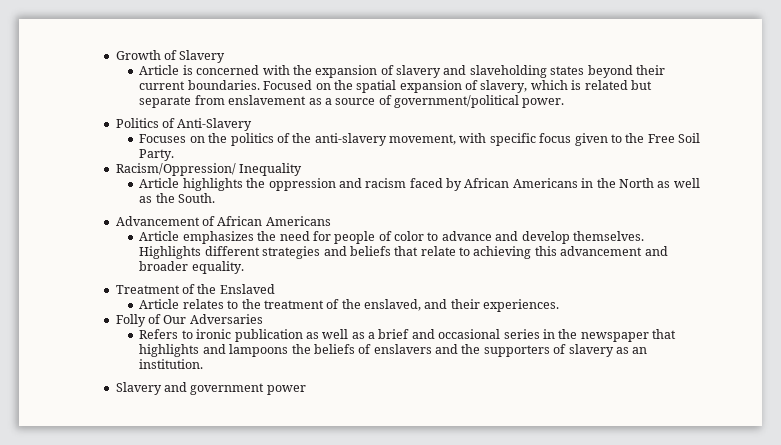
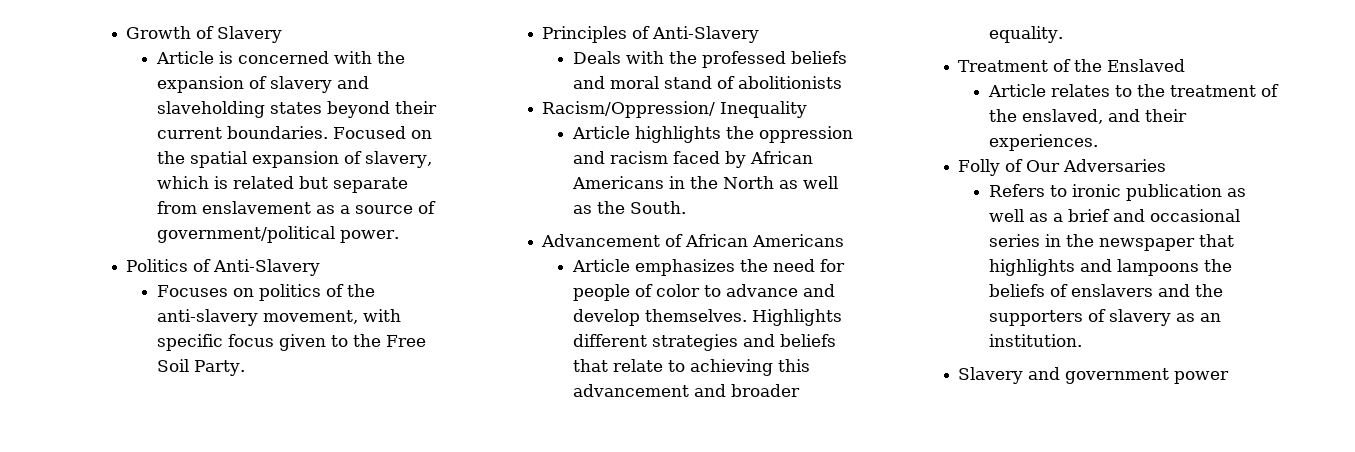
[208,133,228,143] the -> (254, 292) none
(175, 155) none -> [542,26,760,43] [572,51,847,68] [572,76,842,89] // Principles of Anti-Slavery // Deals with the professed beliefs and moral stand of abolitionists

